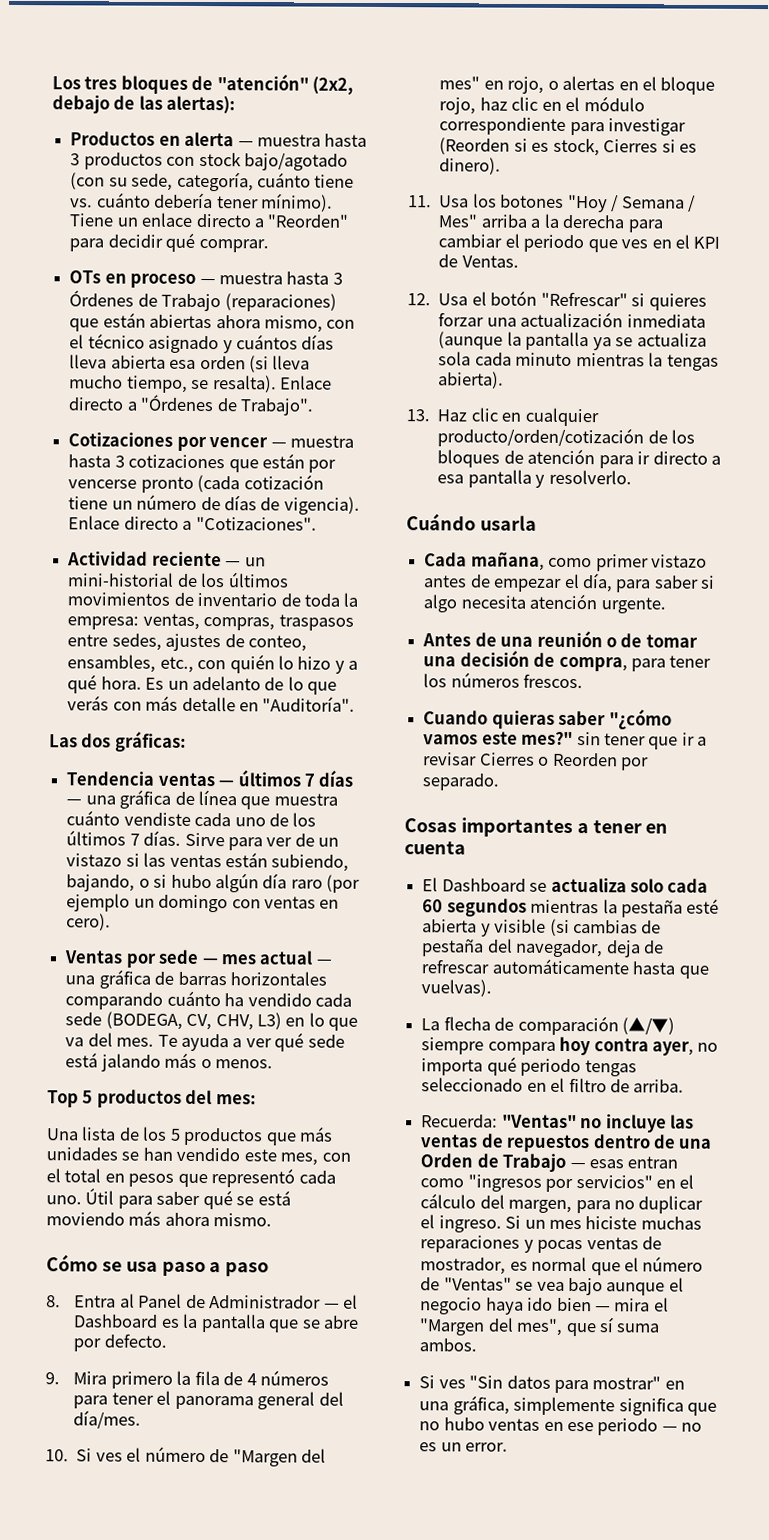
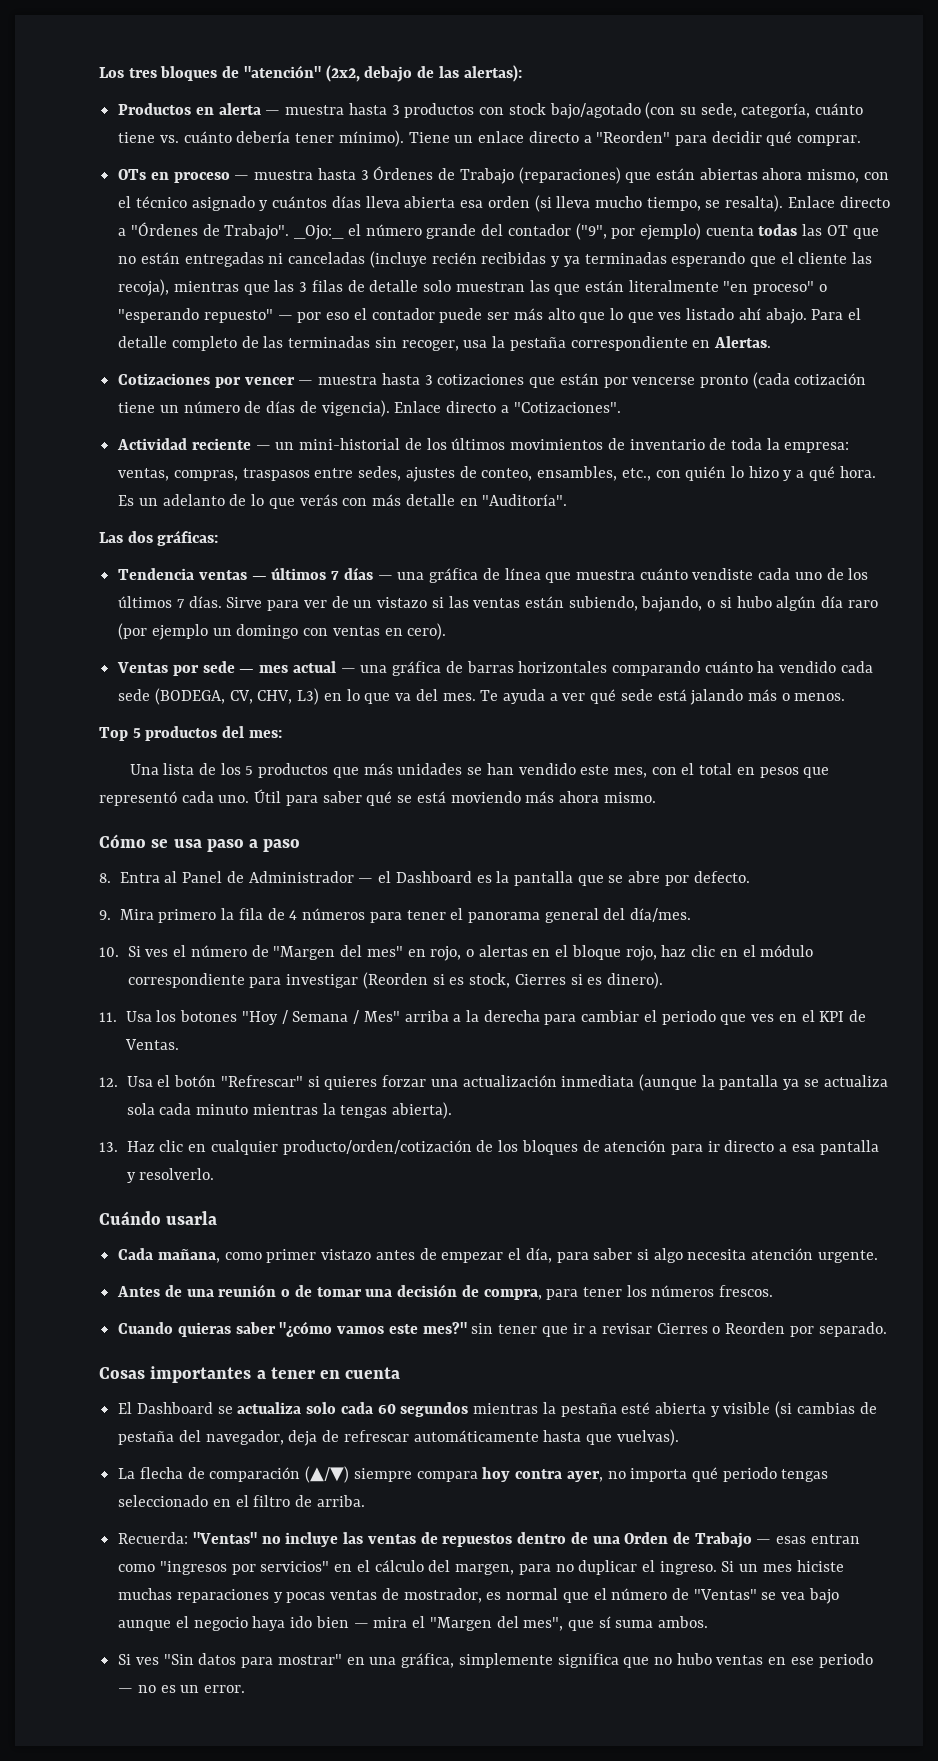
(314, 407) none -> [294,223,879,240] [118,251,873,268] [118,279,827,296] [118,308,862,324] [118,336,771,351] _Ojo:_ el número grande del contador ("9", por ejemplo) cuenta todas las OT que no están entregadas ni canceladas (incluye recién recibidas y ya terminadas esperando que el cliente las recoja), mientras que las 3 filas de detalle solo muestran las que están literalmente "en proceso" o "esperando repuesto" — por eso el contador puede ser más alto que lo que ves listado ahí abajo. Para el detalle completo de las terminadas sin recoger, usa la pestaña correspondiente en Alertas.

